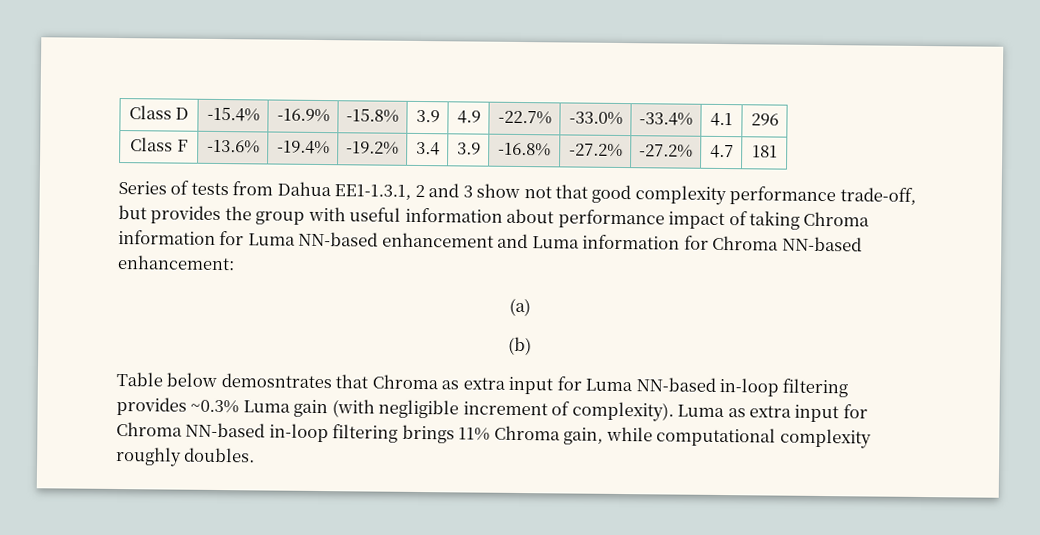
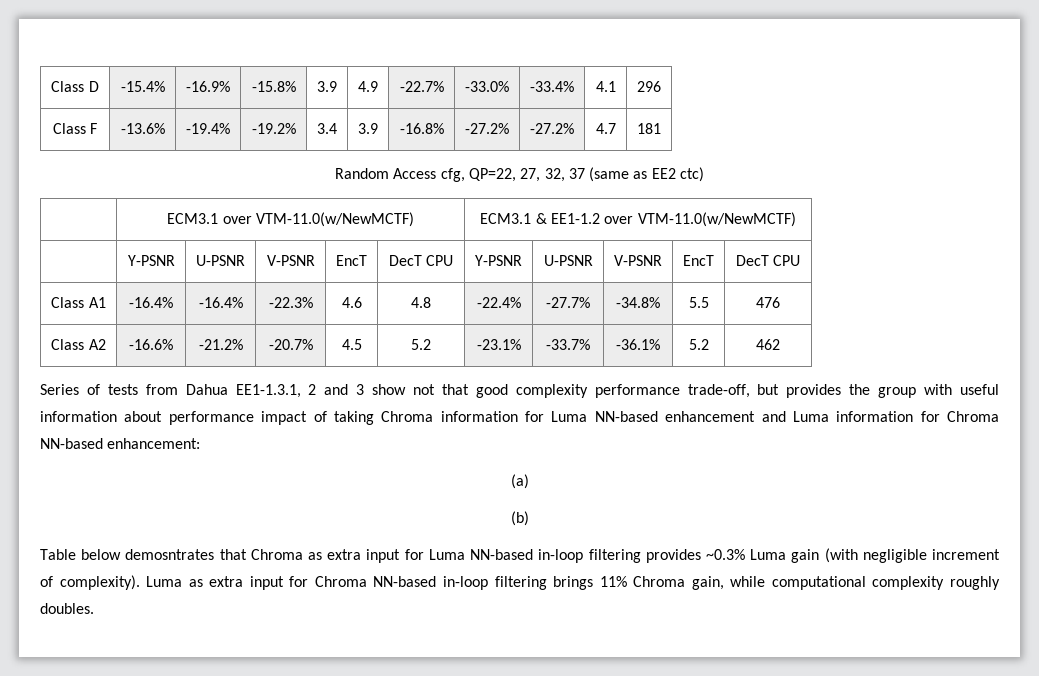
(778, 151) none -> [334,167,705,182] [167,212,414,227] [480,212,796,227] [127,255,175,266] [196,255,245,266] [266,255,315,266] [336,255,367,266] [388,255,454,266] [475,255,522,266] [543,255,593,266] [614,255,662,266] [683,255,714,266] [735,255,801,266] [51,297,106,308] [129,297,173,308] [198,297,243,308] [268,297,313,308] [341,297,362,308] [411,297,431,308] [476,297,521,308] [546,297,590,308] [616,297,660,308] [688,297,709,308] [756,297,780,308] [51,339,106,350] [129,339,173,350] [198,339,243,350] [268,339,313,350] [341,339,362,350] [411,339,431,350] [476,339,521,350] [546,339,590,350] [616,339,660,350] [688,339,709,350] [756,339,780,350] // Random Access cfg, QP=22, 27, 32, 37 (same as EE2 ctc) // | ECM3.1 over VTM-11.0(w/NewMCTF) | ECM3.1 & EE1-1.2 over VTM-11.0(w/NewMCTF) // | Y-PSNR | U-PSNR | V-PSNR | EncT | DecT CPU | Y-PSNR | U-PSNR | V-PSNR | EncT | DecT CPU // Class A1 | -16.4% | -16.4% | -22.3% | 4.6 | 4.8 | -22.4% | -27.7% | -34.8% | 5.5 | 476 // Class A2 | -16.6% | -21.2% | -20.7% | 4.5 | 5.2 | -23.1% | -33.7% | -36.1% | 5.2 | 462

